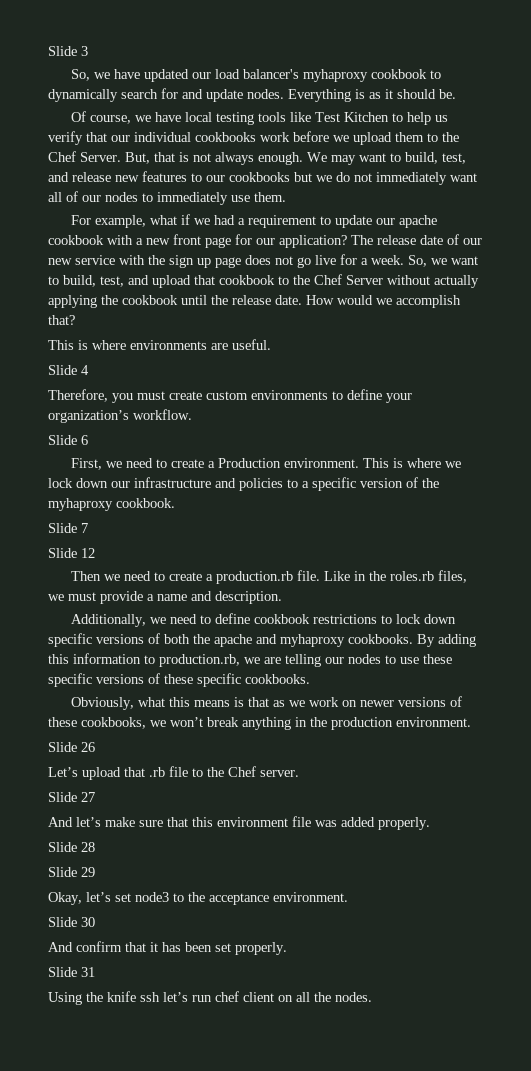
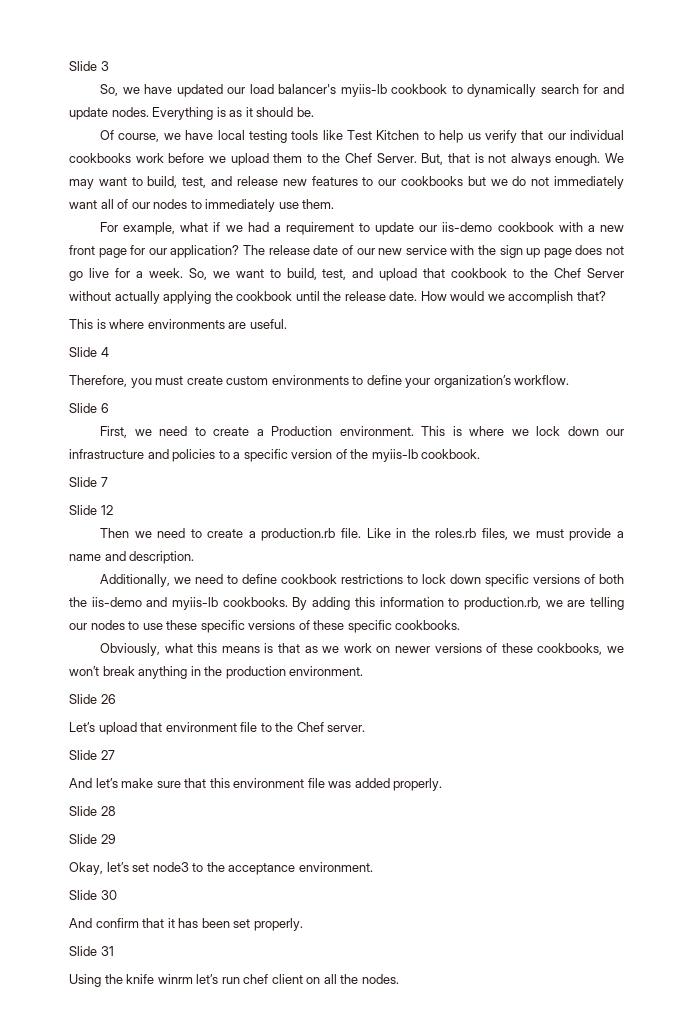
[303,69,369,82] myhaproxy -> [340,84,387,97] myiis-lb
[399,215,438,228] apache -> [442,222,493,232] iis-demo
[48,498,113,511] myhaproxy -> [371,449,418,462] myiis-lb
[214,634,345,647] apache and myhaproxy -> [91,597,219,610] iis-demo and myiis-lb
[149,767,165,777] .rb -> [165,722,237,732] environment
[140,992,160,1002] ssh -> [157,974,193,984] winrm

